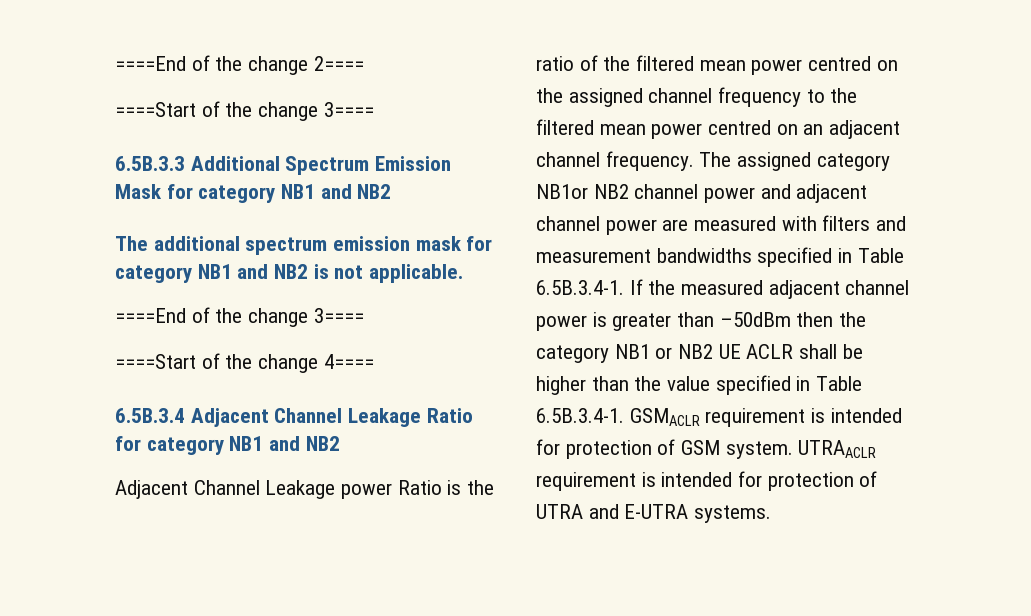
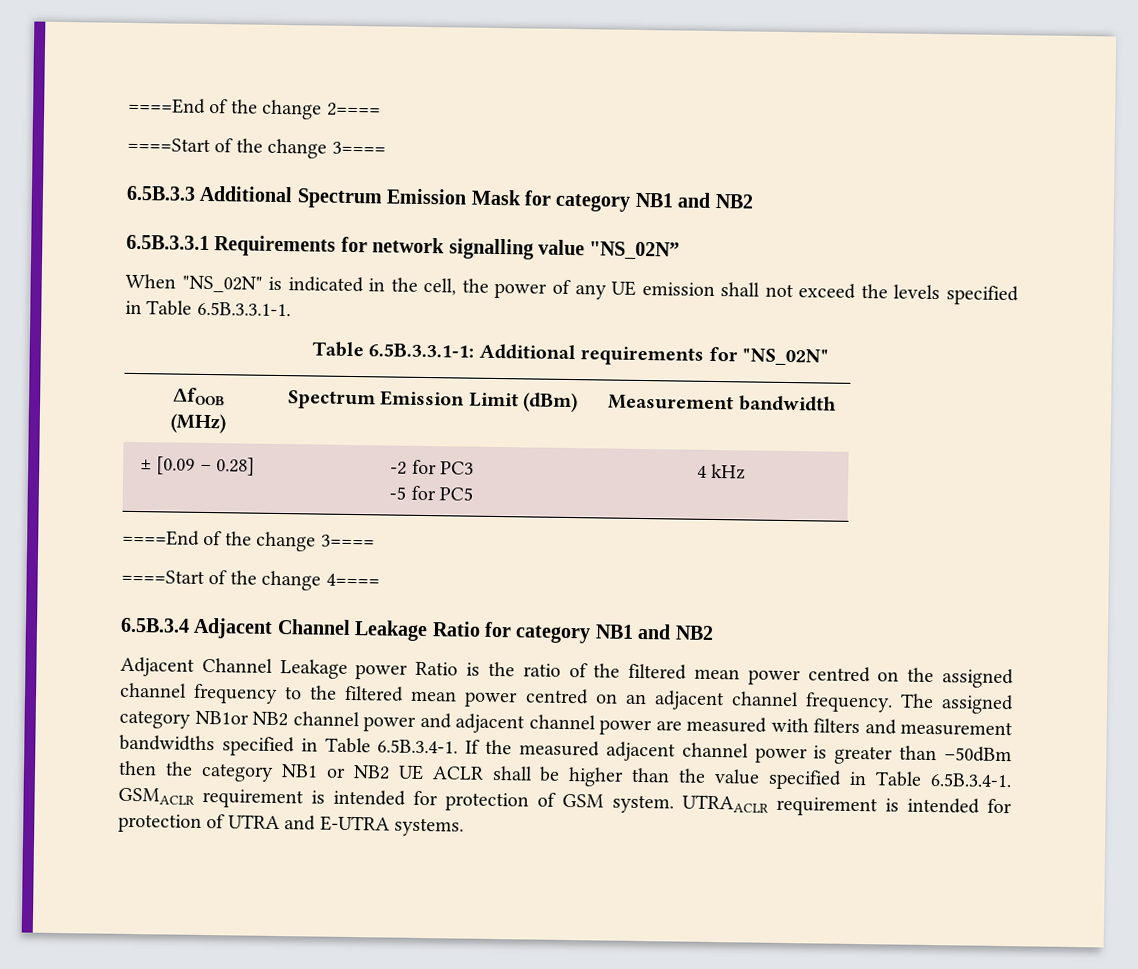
[115,236,493,255] [115,264,464,283] The additional spectrum emission mask for category NB1 and NB2 is not applicable. -> [126,234,681,261] [125,273,1019,306] [125,300,291,317] [312,341,829,367] [172,387,225,406] [169,413,226,434] [287,390,579,413] [608,394,837,412] [139,456,256,476] [390,459,474,475] [389,485,473,501] [696,463,747,480] 6.5B.3.3.1 Requirements for network signalling value "NS_02N” // When "NS_02N" is indicated in the cell, the power of any UE emission shall not exceed the levels specified in Table 6.5B.3.3.1-1. // Table 6.5B.3.3.1-1: Additional requirements for "NS_02N" // ΔfOOB // (MHz) | Spectrum Emission Limit (dBm) | Measurement bandwidth // ± [0.09 – 0.28] | -2 for PC3 // -5 for PC5 | 4 kHz

